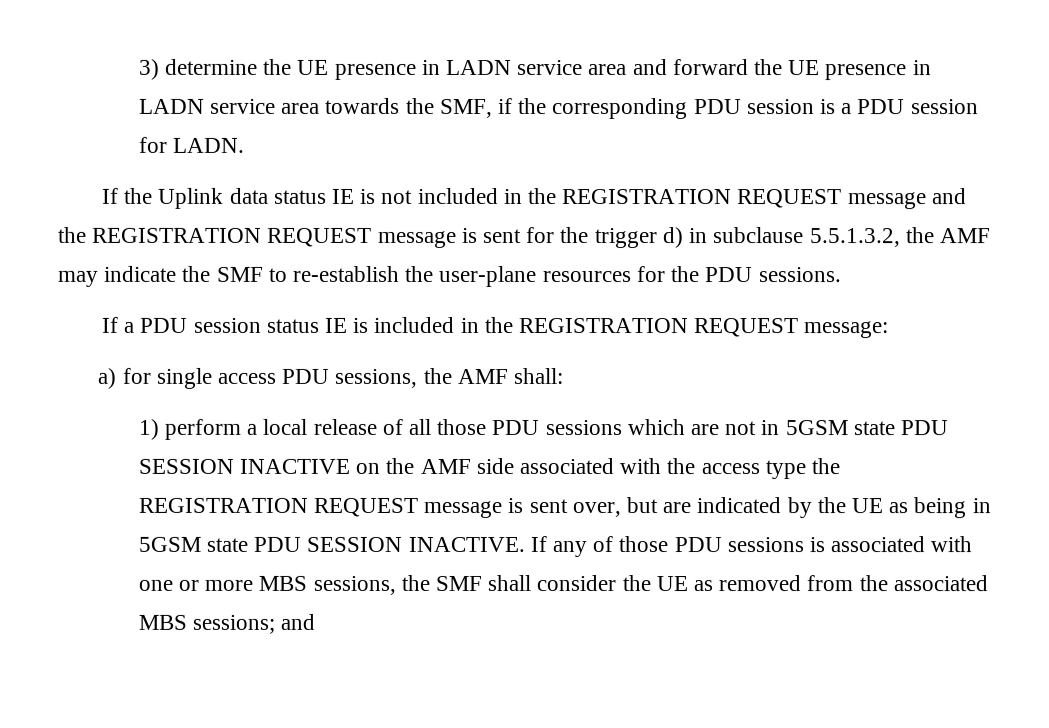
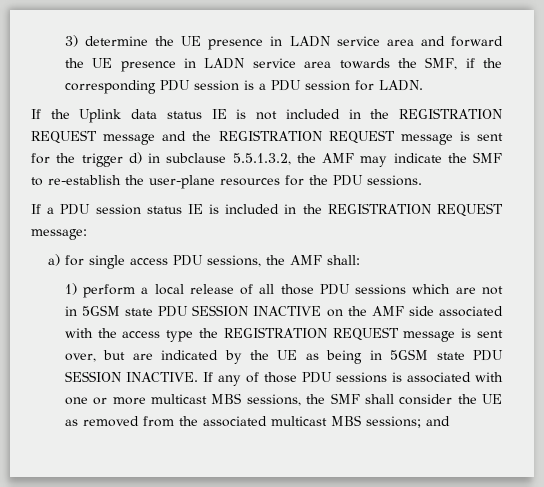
(254, 585) none -> [151,394,208,404] multicast
(988, 583) none -> [270,416,327,426] multicast

